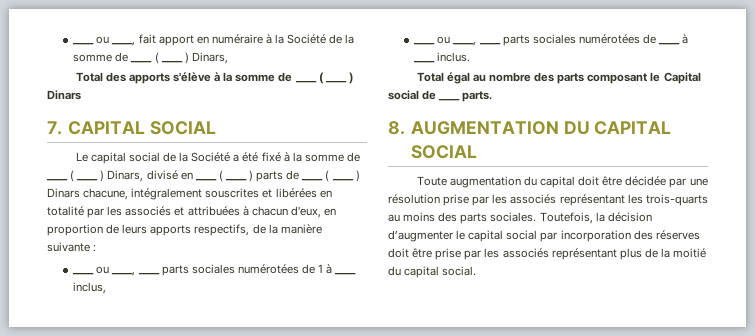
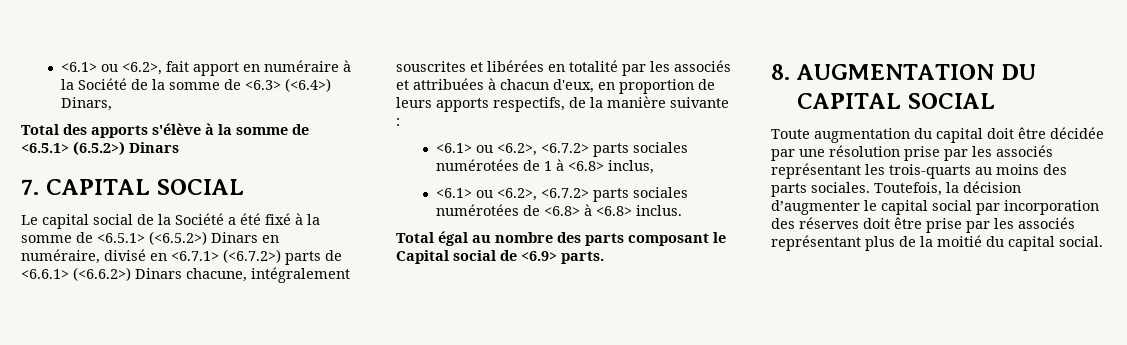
[72,36,136,46] ____ ou ____, -> [60,62,162,75] <6.1> ou <6.2>,
[130,52,189,64] ____ ( ____ ) -> [244,78,331,92] <6.3> (<6.4>)
[294,72,353,84] ____ ( ____ ) -> [21,141,125,156] <6.5.1> (6.5.2>)
[46,170,360,182] ____ ( ____ ) Dinars, divisé en ____ ( ____ ) parts de ____ ( ____ ) -> [97,231,279,245] [21,249,342,265] [21,267,131,281] <6.5.1> (<6.5.2>) Dinars en numéraire, divisé en <6.7.1> (<6.7.2>) parts de <6.6.1> (<6.6.2>)
[72,266,160,276] ____ ou ____, ____ -> [435,143,589,156] <6.1> ou <6.2>, <6.7.2>
[334,273,357,275] ____ -> [567,161,604,171] <6.8>
[413,34,689,46] [413,61,436,63] ____ ou ____, ____ parts sociales numérotées de ____ à ____ -> [435,187,688,202] [435,204,632,216] <6.1> ou <6.2>, <6.7.2> parts sociales numérotées de <6.8> à <6.8>
[438,99,461,101] ____ -> [521,251,557,261] <6.9>

